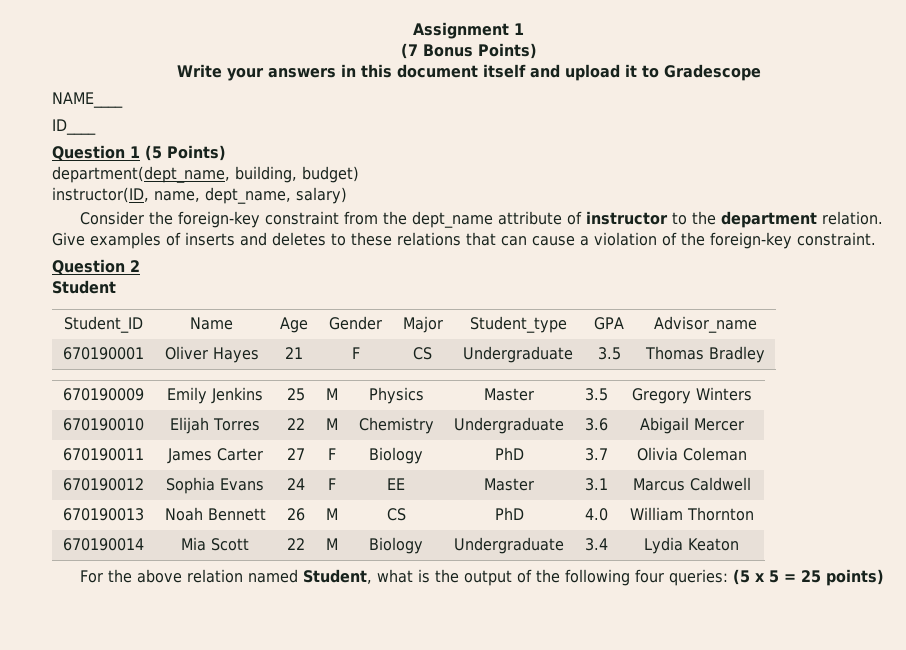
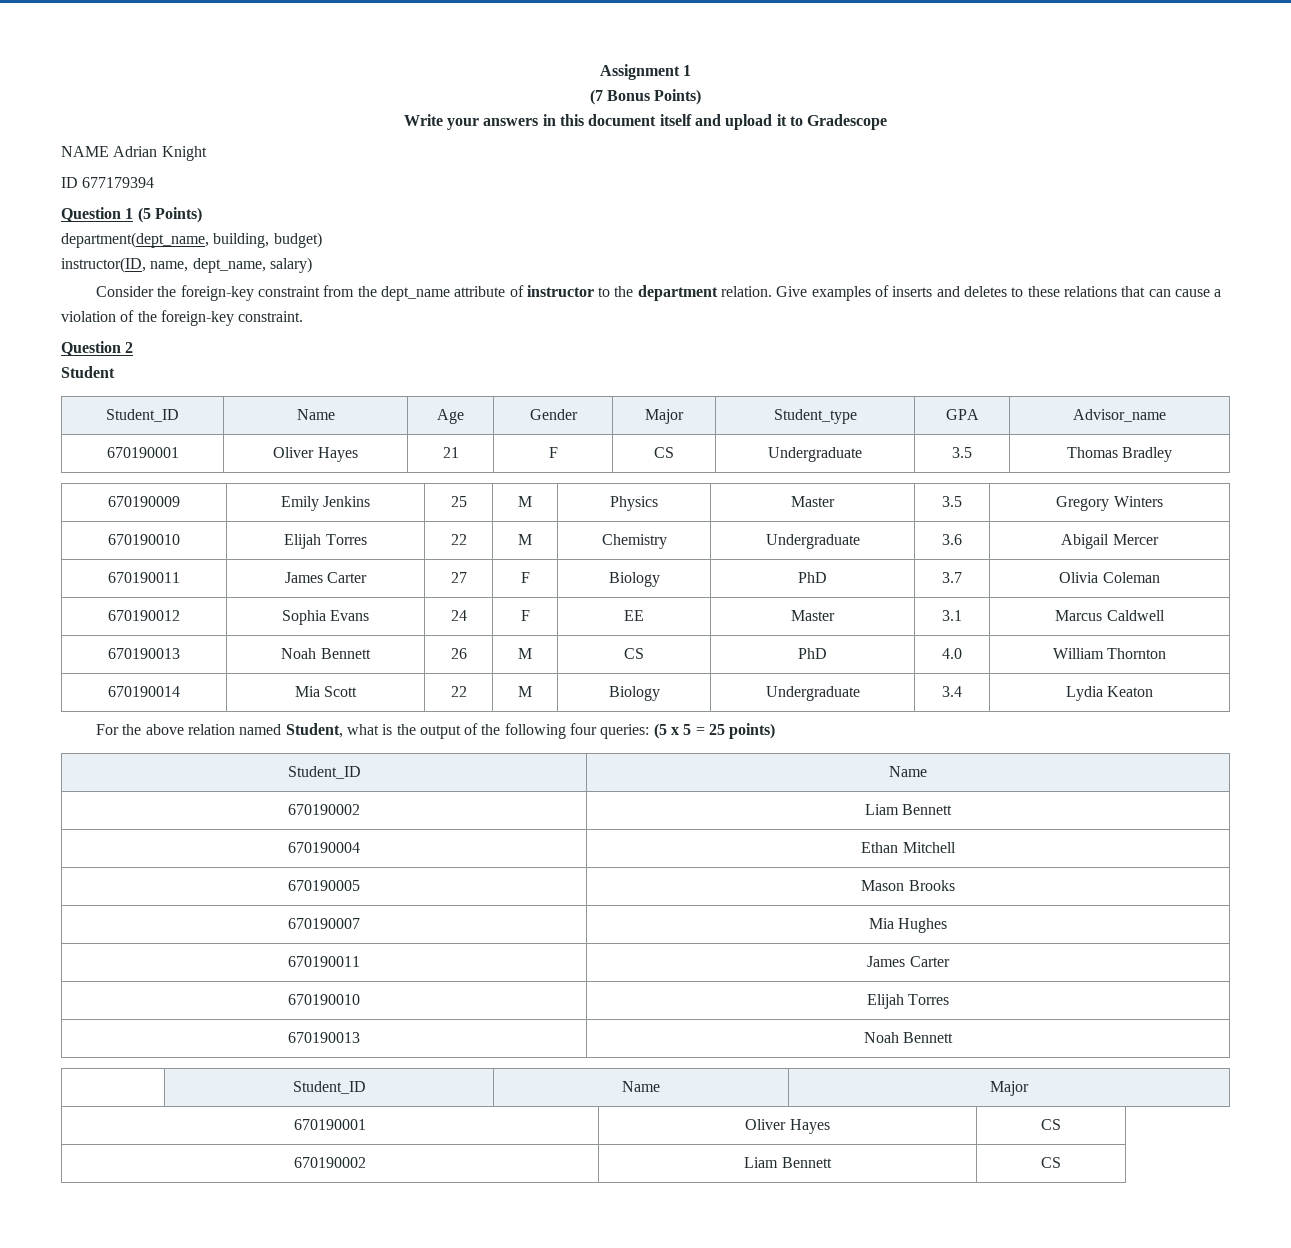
[52,92,123,108] [52,119,96,135] NAME____ // ID____ -> [61,146,207,161] [61,177,155,188] NAME Adrian Knight // ID 677179394
(884, 577) none -> [287,766,361,779] [889,766,927,777] [288,804,360,815] [864,804,953,815] [288,842,360,853] [861,842,956,853] [288,880,360,891] [861,880,955,891] [288,918,360,929] [868,918,948,933] [288,956,360,967] [867,956,950,967] [288,994,360,1005] [866,994,950,1009] [288,1032,360,1043] [863,1032,954,1043] [292,1081,366,1094] [622,1081,660,1092] [990,1081,1029,1096] [294,1119,366,1130] [745,1119,830,1134] [1041,1119,1061,1130] [294,1157,366,1168] [744,1157,832,1168] [1041,1157,1061,1168] // Student_ID | Name // 670190002 | Liam Bennett // 670190004 | Ethan Mitchell // 670190005 | Mason Brooks // 670190007 | Mia Hughes // 670190011 | James Carter // 670190010 | Elijah Torres // 670190013 | Noah Bennett // | Student_ID | Name | Major // 670190001 | Oliver Hayes | CS // 670190002 | Liam Bennett | CS

